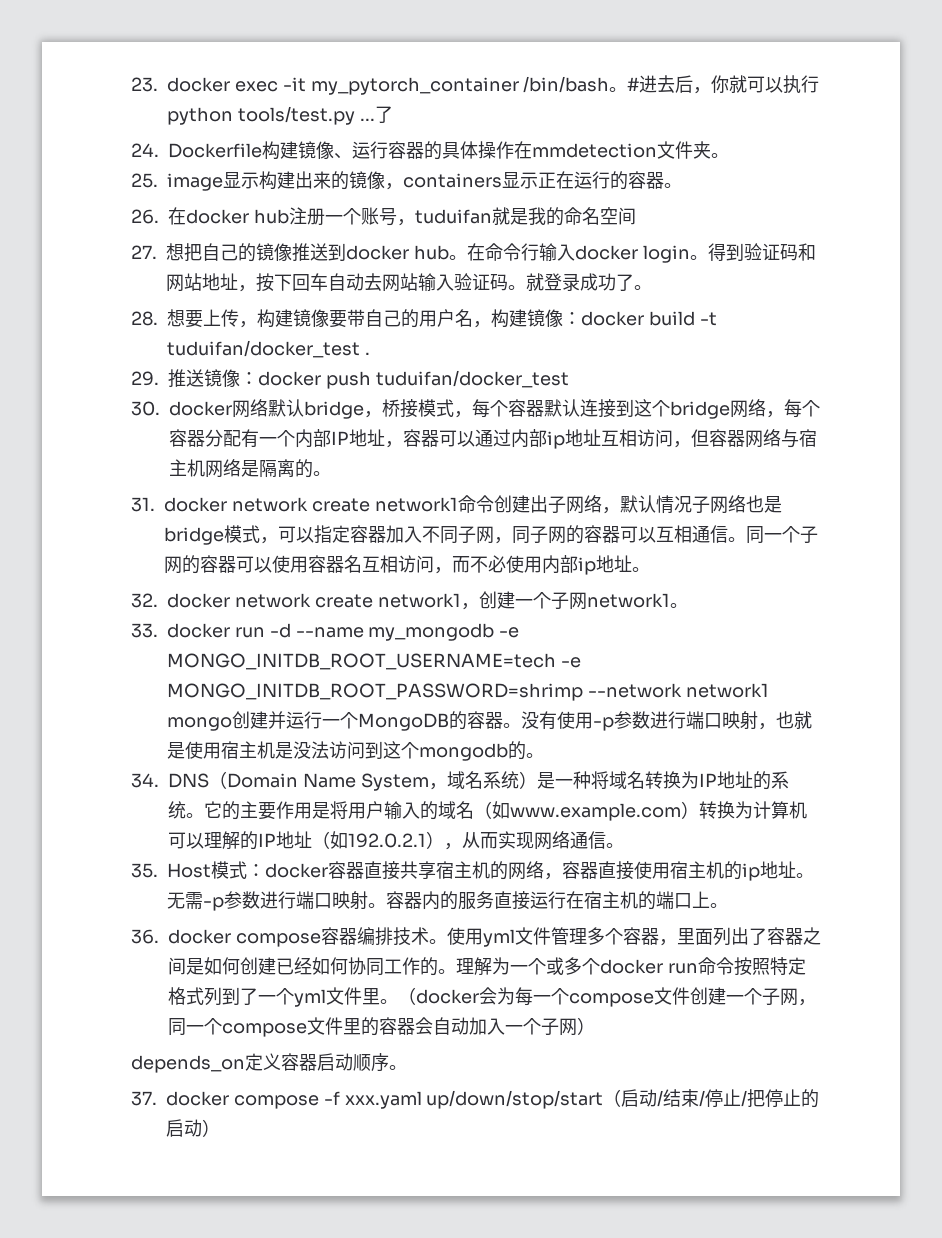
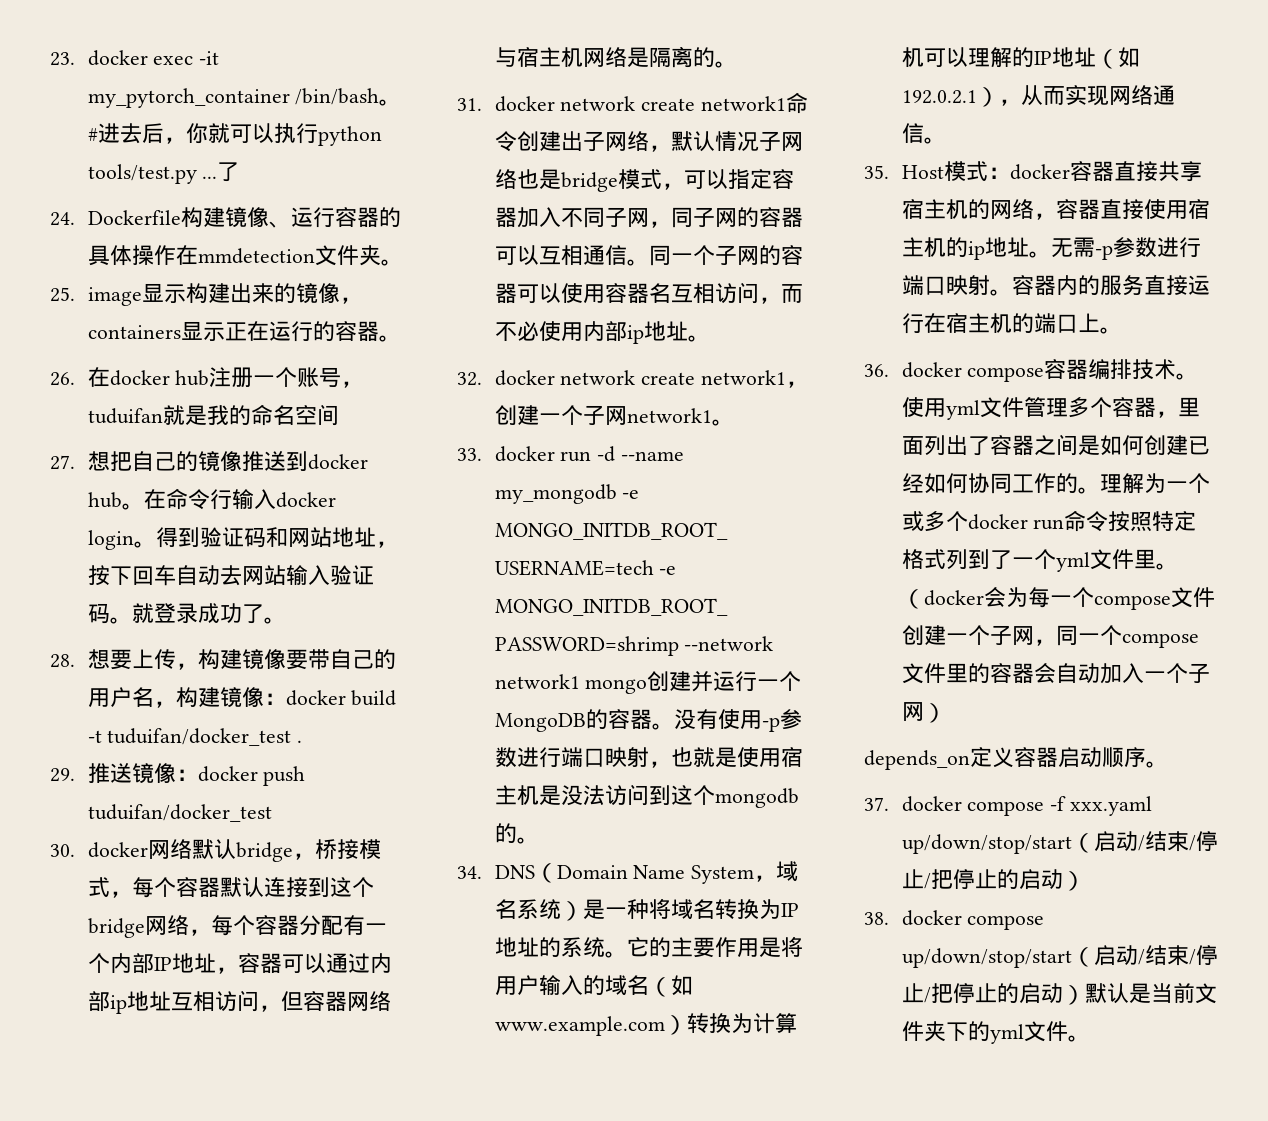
(220, 1128) none -> [864,910,1045,930] [901,945,1218,968] [901,982,1217,1005] [901,1021,1090,1044] // 38. docker compose up/down/stop/start（启动/结束/停止/把停止的启动）默认是当前文件夹下的yml文件。

